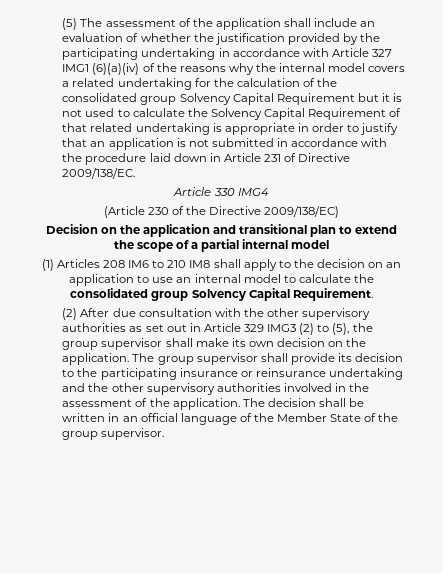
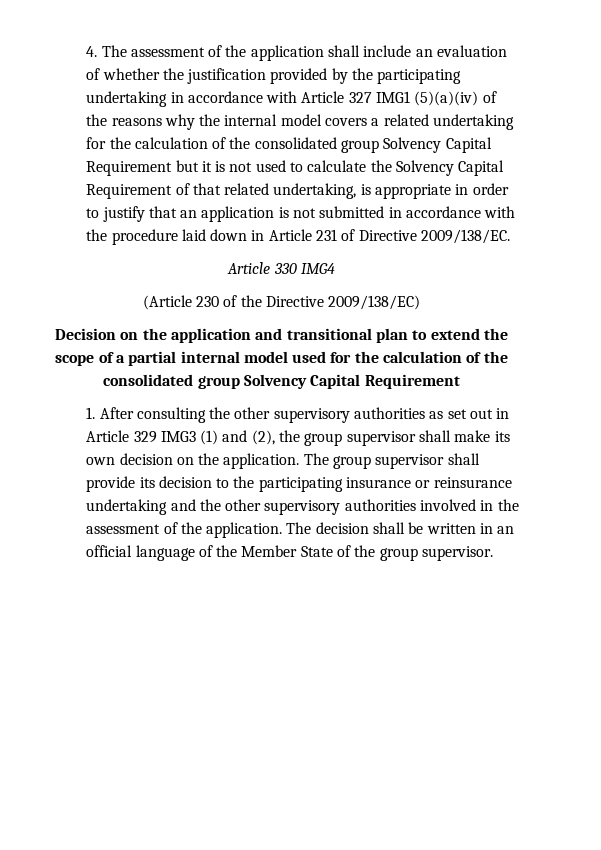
[62,18,78,30] (5) -> [86,46,98,57] 4.
[92,63,140,75] (6)(a)(iv) -> [414,91,479,106] (5)(a)(iv)
[135,123,210,135] undertaking -> [273,183,357,199] undertaking,
[41,259,402,271] [69,274,374,286] [70,288,373,301] [62,308,241,320] // (1) Articles 208 IM6 to 210 IM8 shall apply to the decision on an application to use an internal model to calculate the consolidated group Solvency Capital Requirement. // (2) After due consultation with -> [292,351,508,363] [103,374,460,389] [86,407,206,423] used for the calculation of the consolidated group Solvency Capital Requirement // 1. After consulting
[299,323,350,335] (2) to (5), -> [200,430,275,445] (1) and (2),

